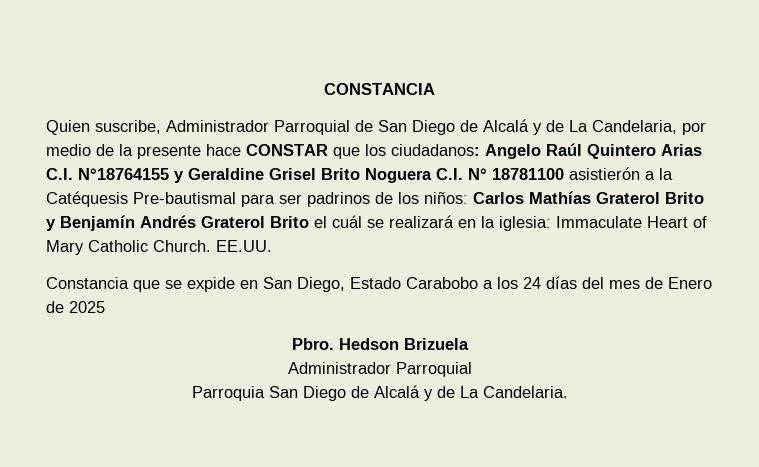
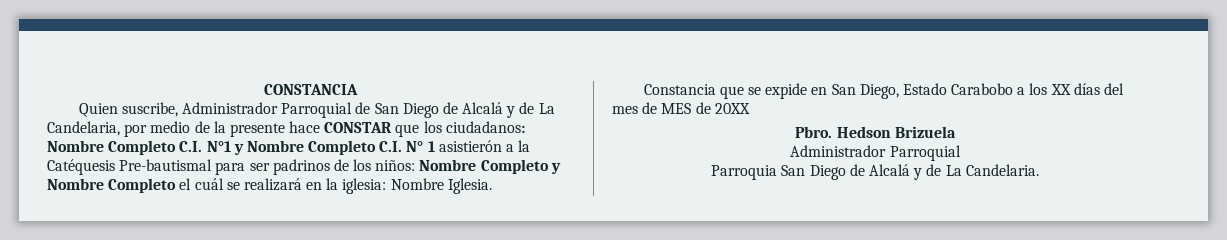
[485,143,702,159] [46,168,432,183] Angelo Raúl Quintero Arias C.I. N°18764155 y Geraldine Grisel Brito Noguera -> [47,140,377,155] Nombre Completo C.I. N°1 y Nombre Completo
[492,168,564,180] 18781100 -> [427,141,435,152] 1
[473,191,704,204] [46,215,309,231] Carlos Mathías Graterol Brito y Benjamín Andrés Graterol Brito -> [419,159,561,174] [47,178,177,193] Nombre Completo y Nombre Completo
[556,216,707,228] [46,240,272,255] Immaculate Heart of Mary Catholic Church. EE.UU. -> [390,178,492,194] Nombre Iglesia.
[523,277,541,289] 24 -> [1050,84,1071,95] XX
[668,277,712,289] [46,301,105,313] Enero de 2025 -> [661,102,750,114] MES de 20XX

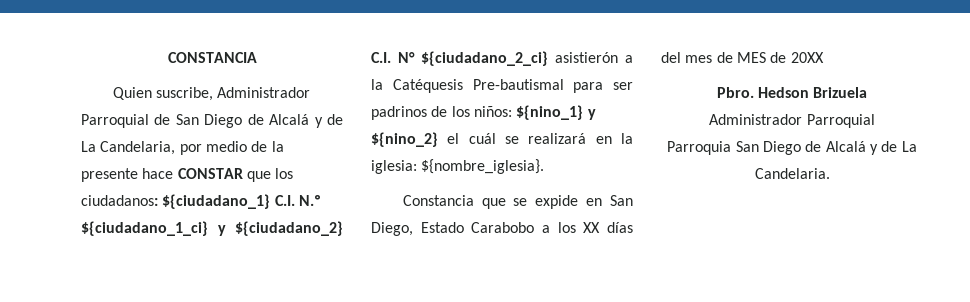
[47,140,377,155] Nombre Completo C.I. N°1 y Nombre Completo -> [162,194,321,209] [81,221,343,236] ${ciudadano_1} C.I. N.º ${ciudadano_1_ci} y ${ciudadano_2}
[427,141,435,152] 1 -> [421,51,548,66] ${ciudadano_2_ci}
[419,159,561,174] [47,178,177,193] Nombre Completo y Nombre Completo -> [516,105,596,120] [371,132,438,147] ${nino_1} y ${nino_2}
[390,178,492,194] Nombre Iglesia. -> [421,159,545,174] ${nombre_iglesia}.

